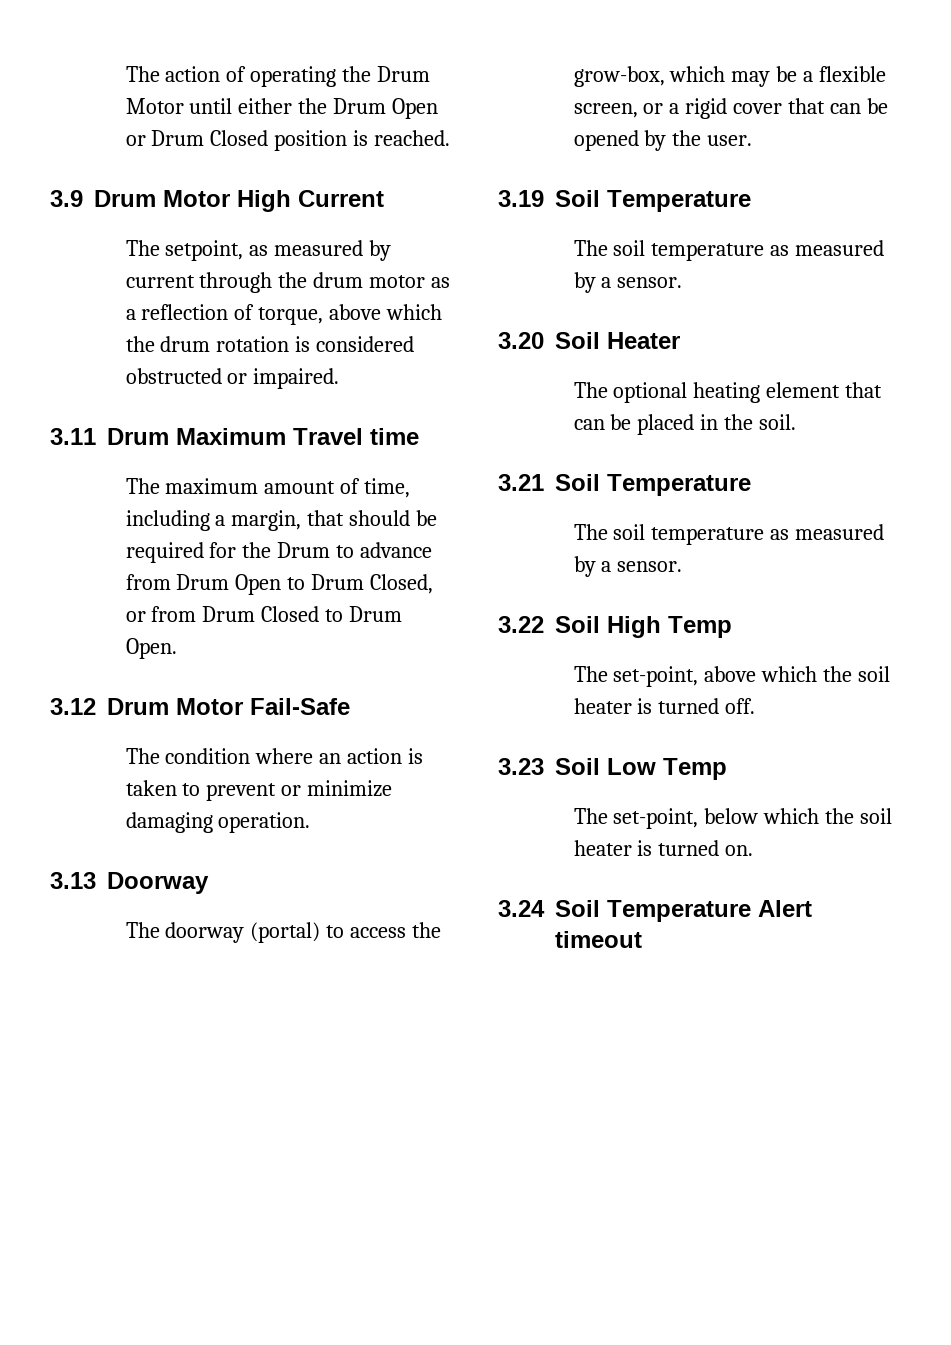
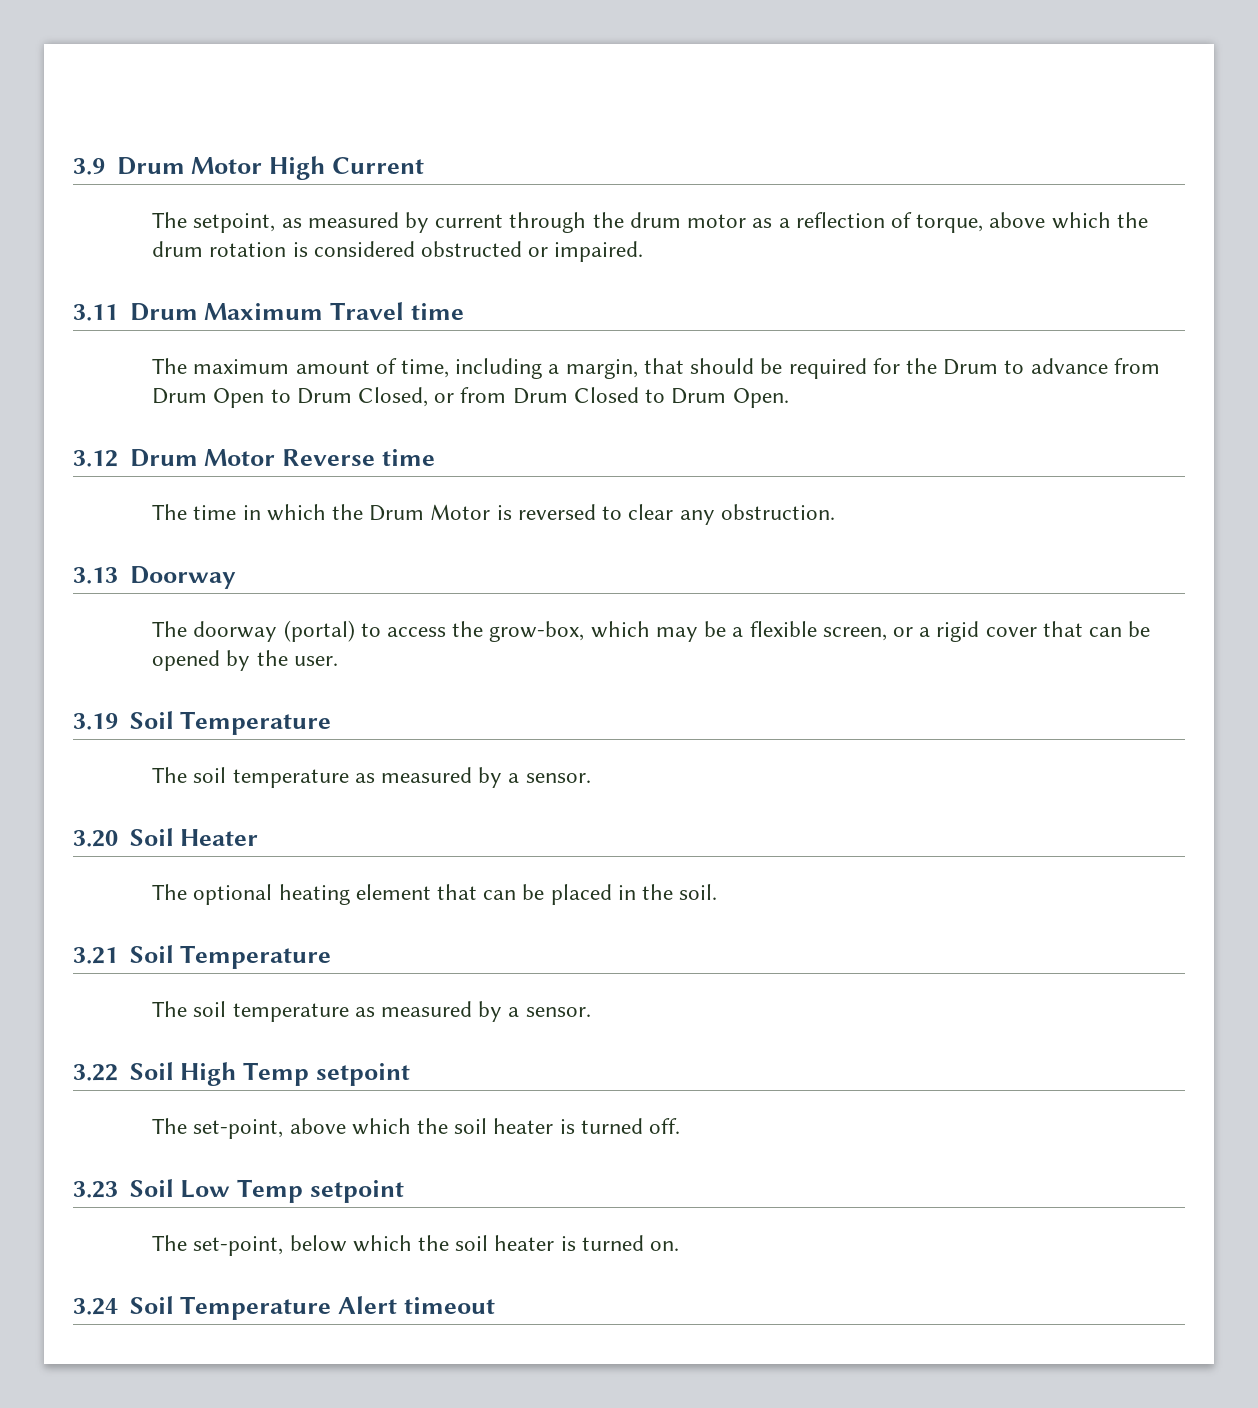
[125,66,431,87] [125,98,439,119] [125,130,451,151] The action of operating the Drum Motor until either the Drum Open or Drum Closed position is reached. // -> (73, 166) none
[250,698,350,715] [125,748,424,764] [125,780,393,801] [125,812,311,833] Fail-Safe // The condition where an action is taken to prevent or minimize damaging operation. -> [282,449,436,466] [152,504,835,525] Reverse time // The time in which the Drum Motor is reversed to clear any obstruction.
(732, 627) none -> [316,1063,411,1086] setpoint
(727, 769) none -> [310,1180,405,1203] setpoint

